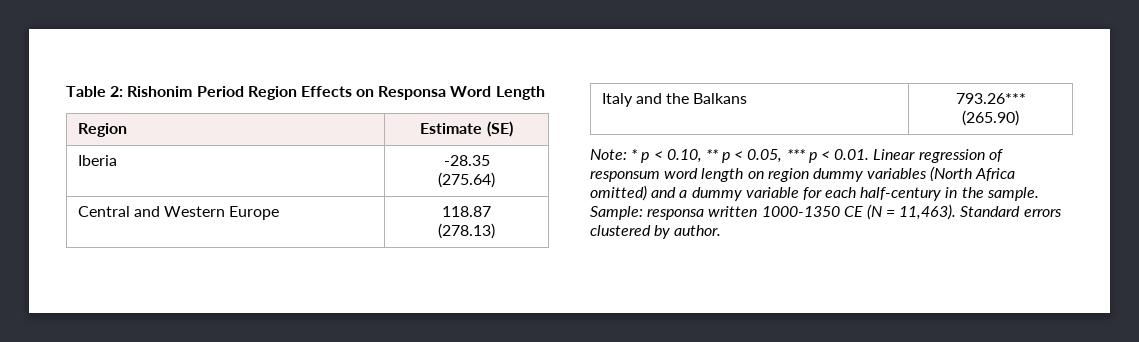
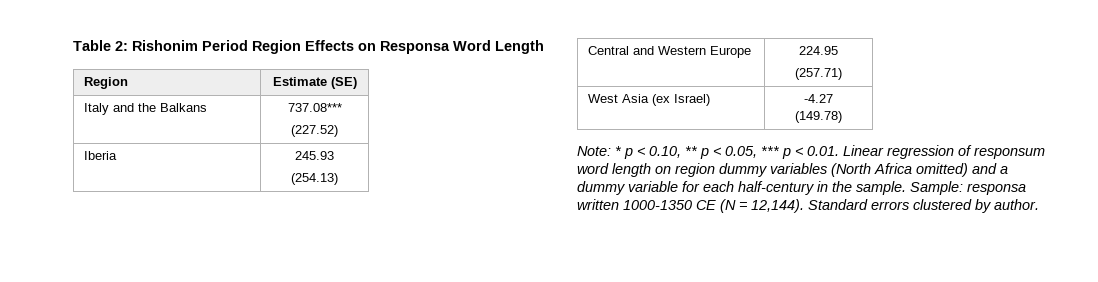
(513, 129) none -> [84,103,208,115] [287,103,342,112] [291,125,338,137] // Italy and the Balkans | 737.08*** // (227.52)
[443,155,490,166] [438,172,495,188] -28.35 // (275.64) -> [295,151,334,160] [291,173,338,185] 245.93 // (254.13)
[442,206,491,217] [438,223,495,239] [601,93,748,107] [955,93,1026,104] [962,110,1019,126] 118.87 // (278.13) // Italy and the Balkans | 793.26*** // (265.90) -> [799,46,838,55] [795,68,842,80] [588,94,711,106] [804,94,833,103] [795,111,842,123] 224.95 // (257.71) // West Asia (ex Israel) | -4.27 // (149.78)
[899,204,957,220] 11,463). -> [751,199,804,213] 12,144).

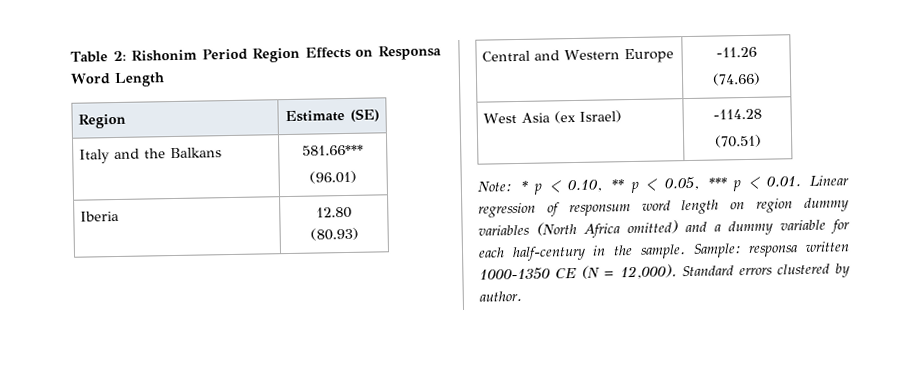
[287,103,342,112] [291,125,338,137] 737.08*** // (227.52) -> [302,144,364,156] [309,170,357,184] 581.66*** // (96.01)
[295,151,334,160] [291,173,338,185] 245.93 // (254.13) -> [316,206,352,219] [309,227,359,241] 12.80 // (80.93)
[799,46,838,55] [795,68,842,80] 224.95 // (257.71) -> [715,46,757,58] [712,72,761,86] -11.26 // (74.66)
[804,94,833,103] [795,111,842,123] -4.27 // (149.78) -> [712,108,762,120] [714,134,762,148] -114.28 // (70.51)
[751,199,804,213] 12,144). -> [619,264,677,280] 12,000).

